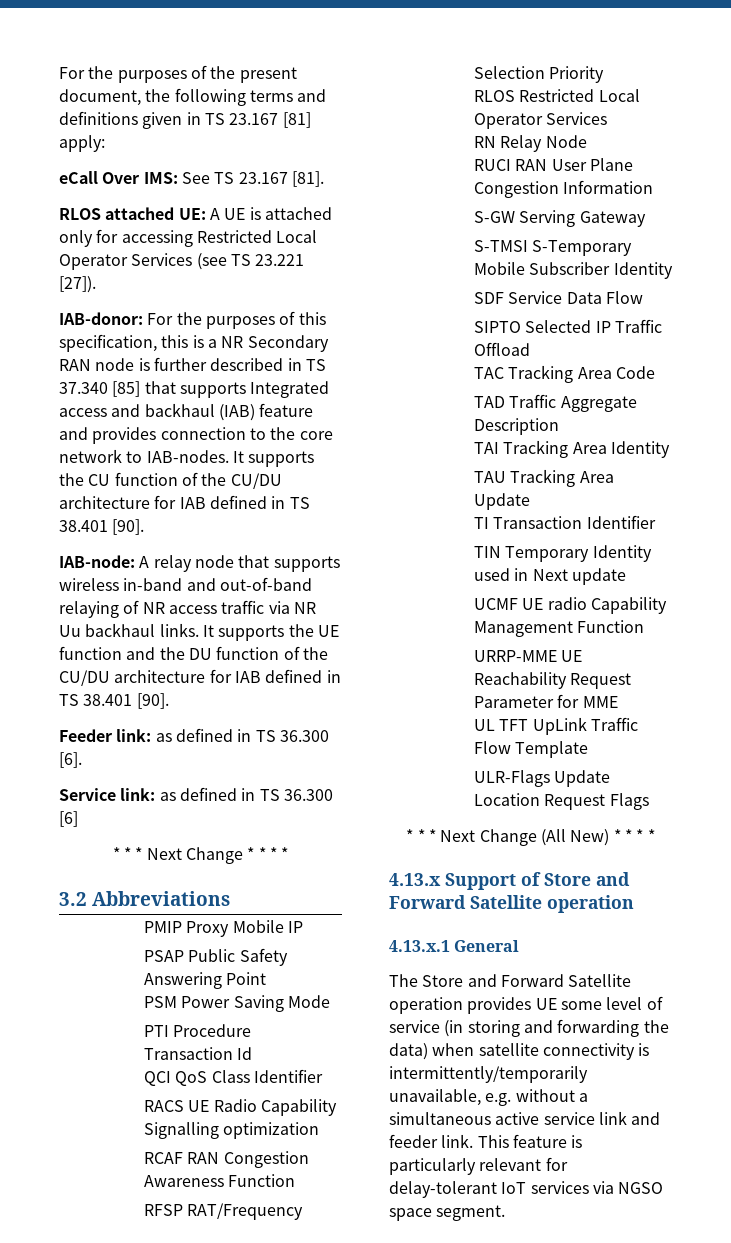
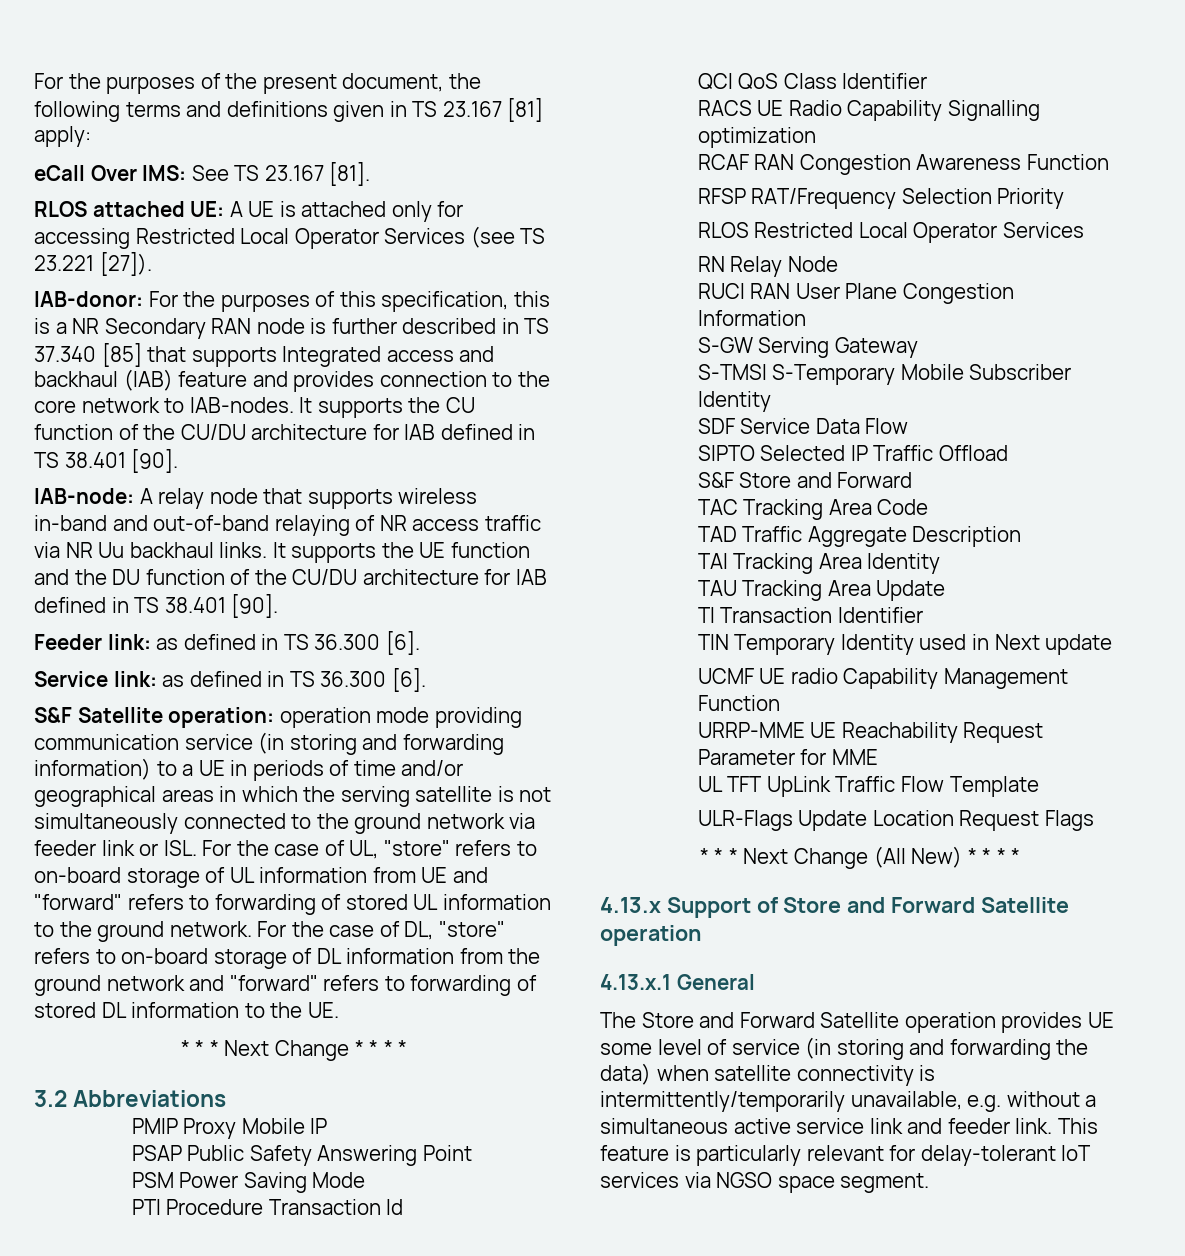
[59,811,78,827] [6] -> [391,668,426,692] [34,707,522,728] [34,732,504,755] [34,758,464,781] [34,786,552,807] [34,813,536,834] [34,840,537,859] [34,867,488,888] [34,894,551,915] [34,921,505,942] [34,948,541,969] [34,975,537,996] [34,1002,339,1018] [6]. // S&F Satellite operation: operation mode providing communication service (in storing and forwarding information) to a UE in periods of time and/or geographical areas in which the serving satellite is not simultaneously connected to the ground network via feeder link or ISL. For the case of UL, "store" refers to on-board storage of UL information from UE and "forward" refers to forwarding of stored UL information to the ground network. For the case of DL, "store" refers to on-board storage of DL information from the ground network and "forward" refers to forwarding of stored DL information to the UE.
(530, 349) none -> [697,472,913,488] // S&F Store and Forward

